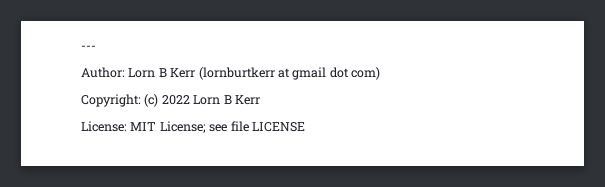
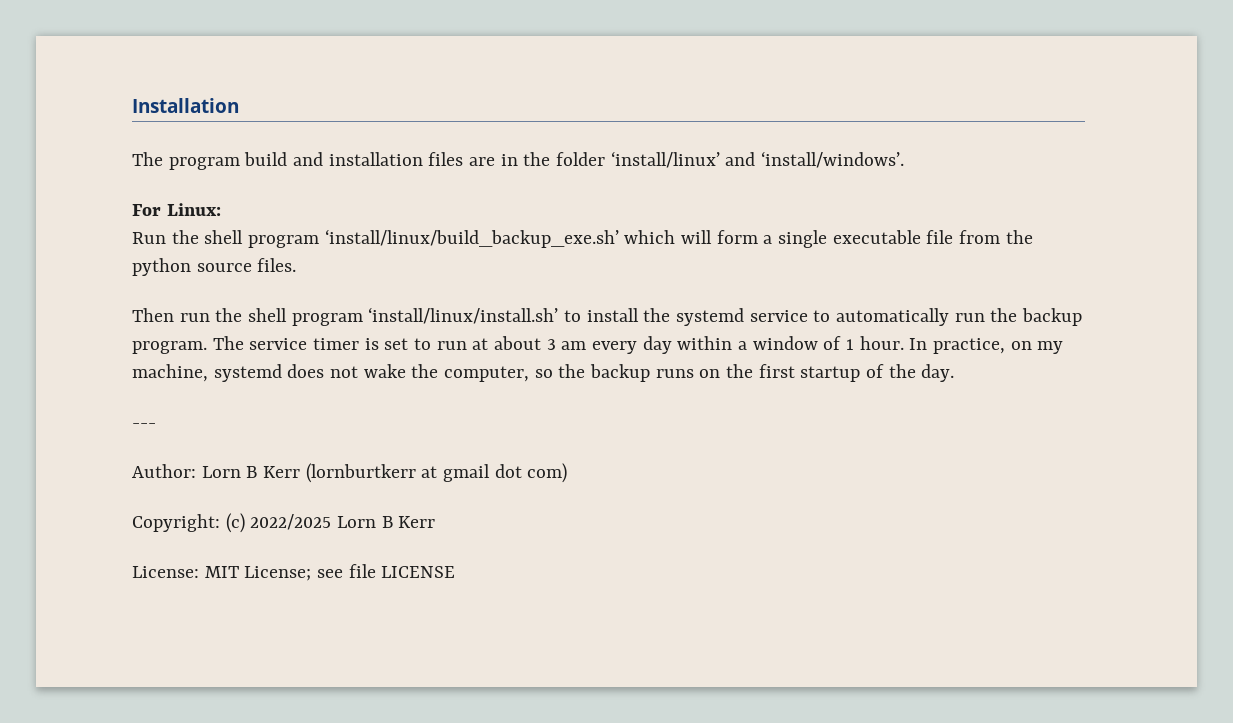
(81, 47) none -> [132,98,239,113] [132,151,905,170] [132,203,221,216] [132,229,1033,248] [132,258,297,276] [132,307,1083,326] [132,336,1064,354] [132,364,955,382] Installation // The program build and installation files are in the folder ‘install/linux’ and ‘install/windows’. // For Linux: // Run the shell program ‘install/linux/build_backup_exe.sh’ which will form a single executable file from the python source files. // Then run the shell program ‘install/linux/install.sh’ to install the systemd service to automatically run the backup program. The service timer is set to run at about 3 am every day within a window of 1 hour. In practice, on my machine, systemd does not wake the computer, so the backup runs on the first startup of the day. //
[161,95,190,105] 2022 -> [250,514,332,530] 2022/2025

